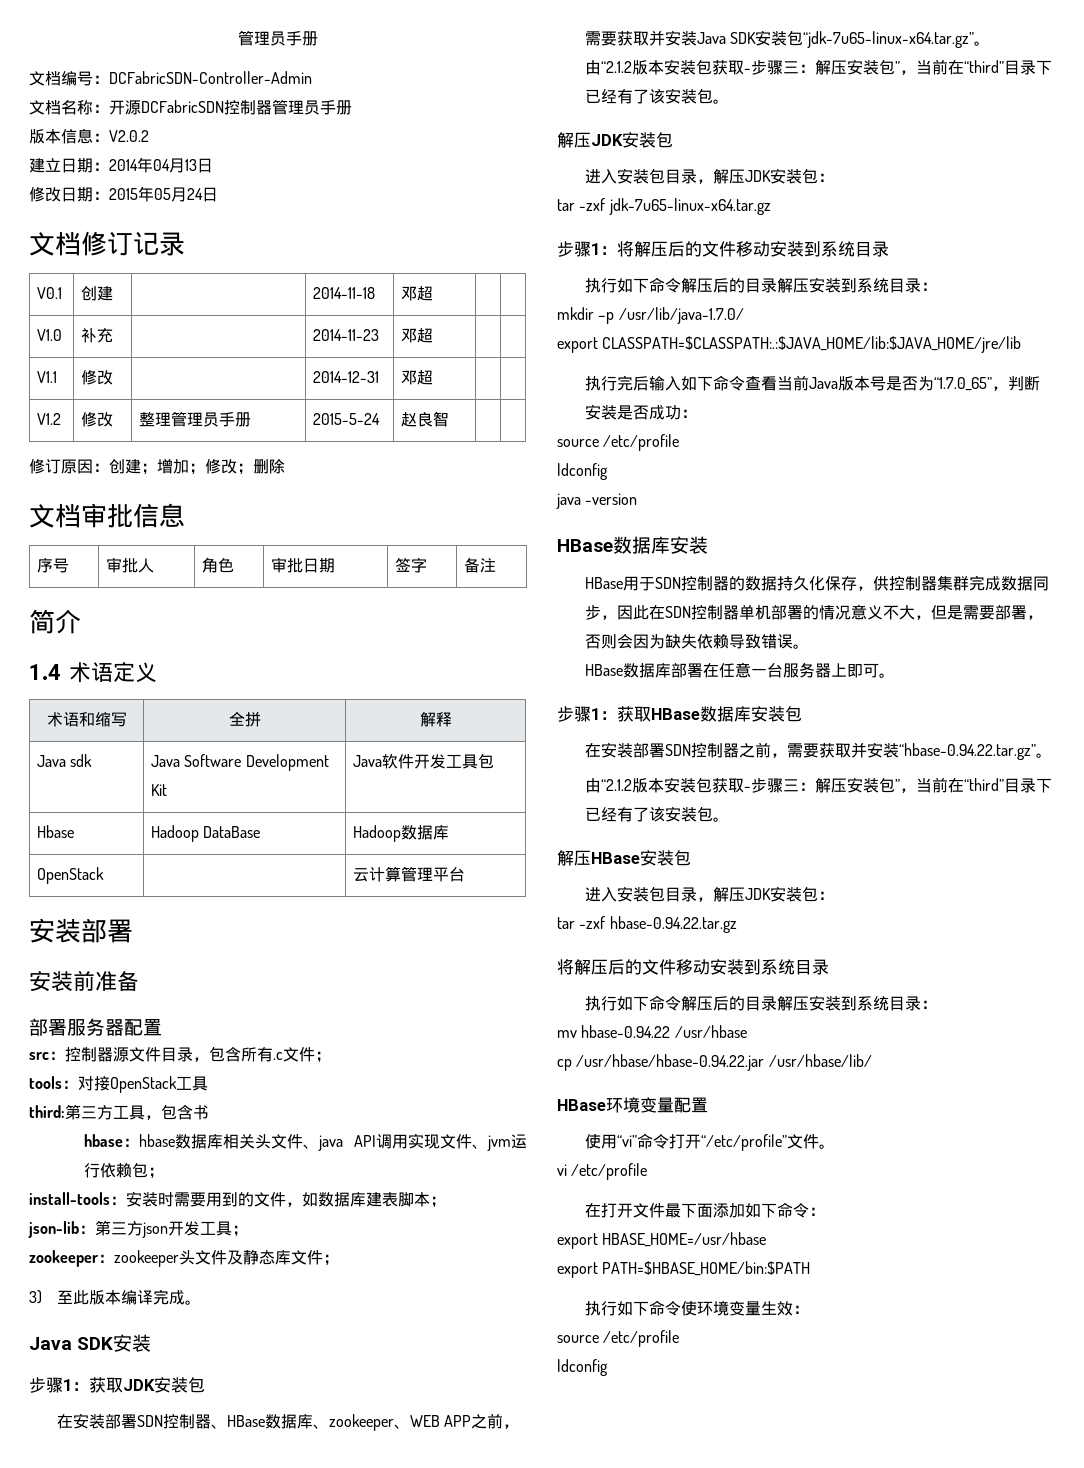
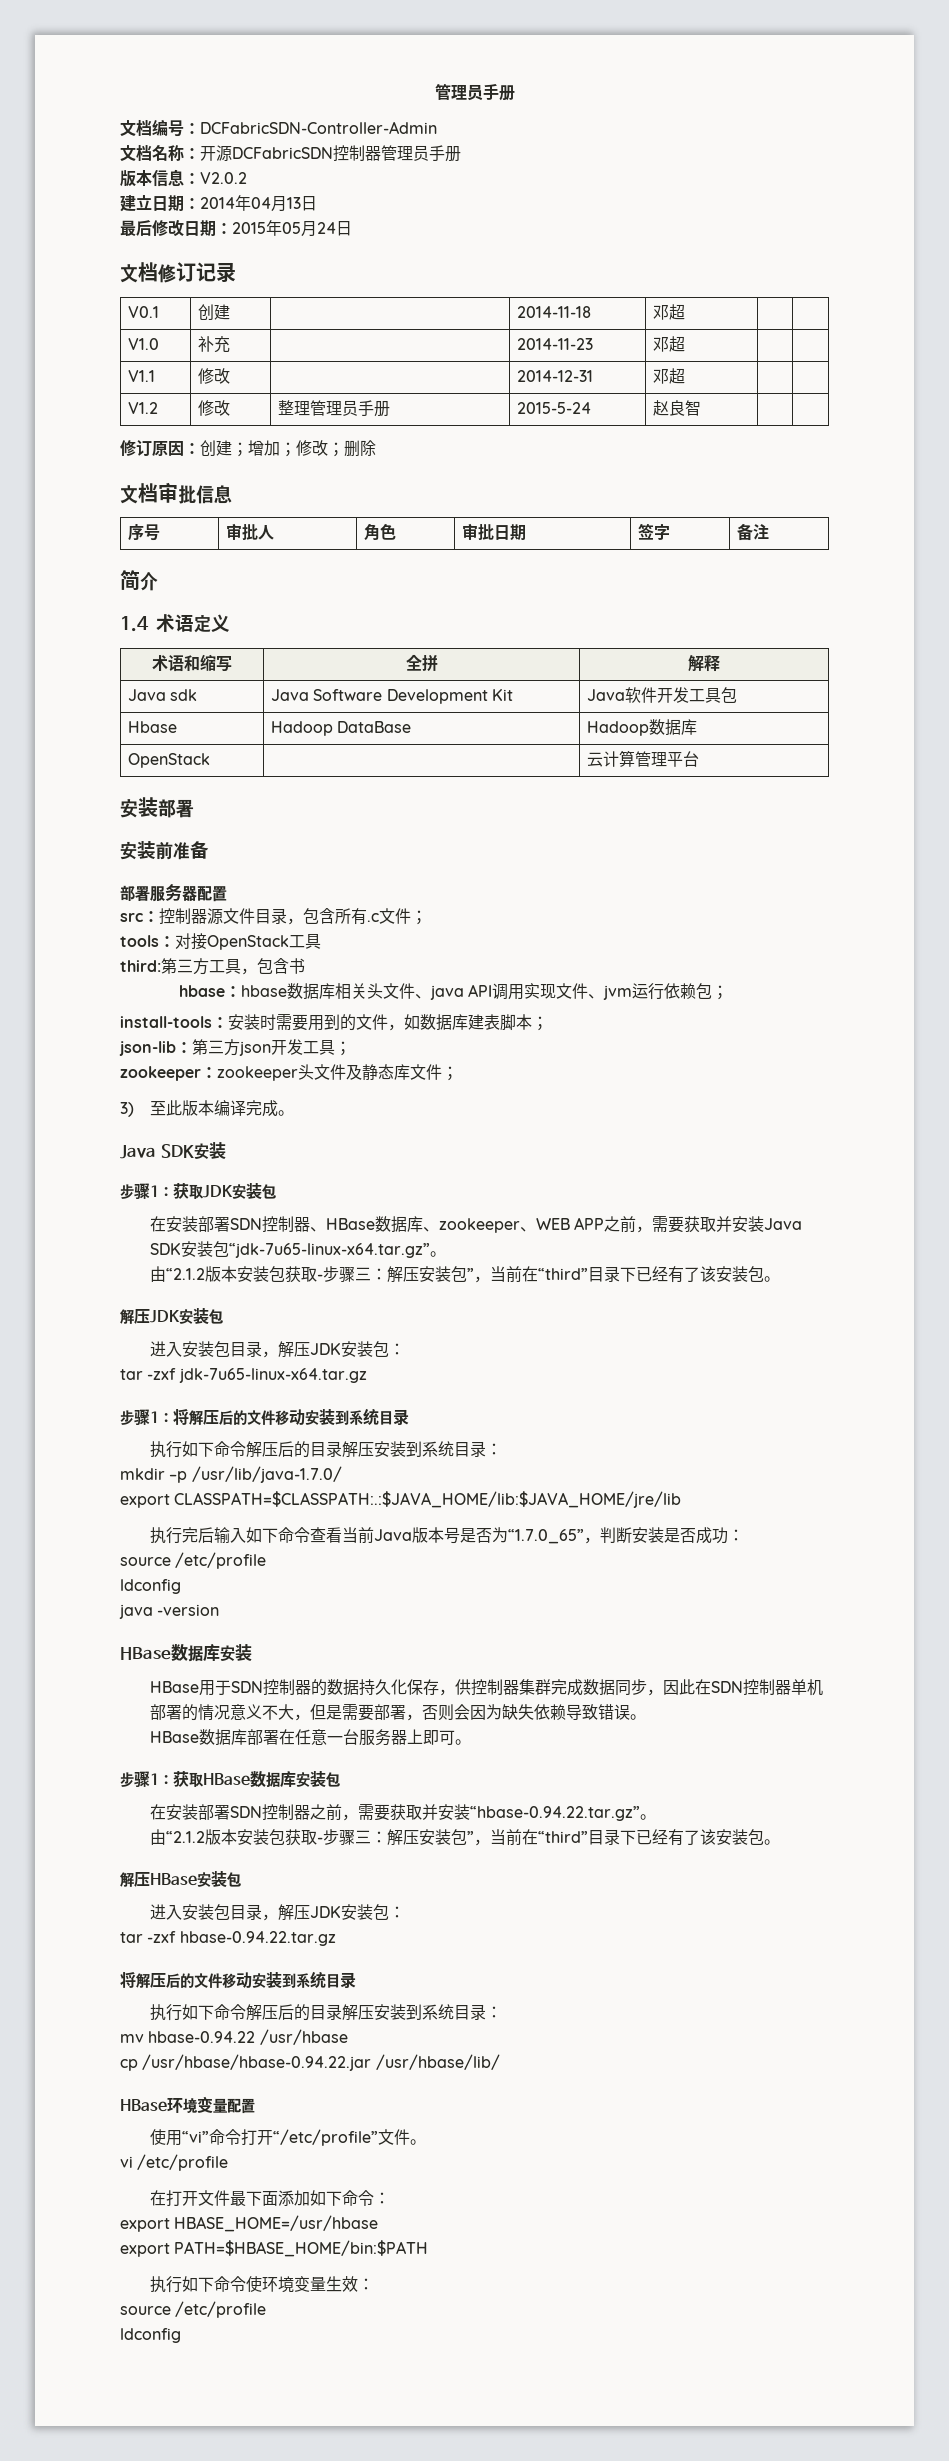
(213, 165) none -> [120,220,152,236] 最后

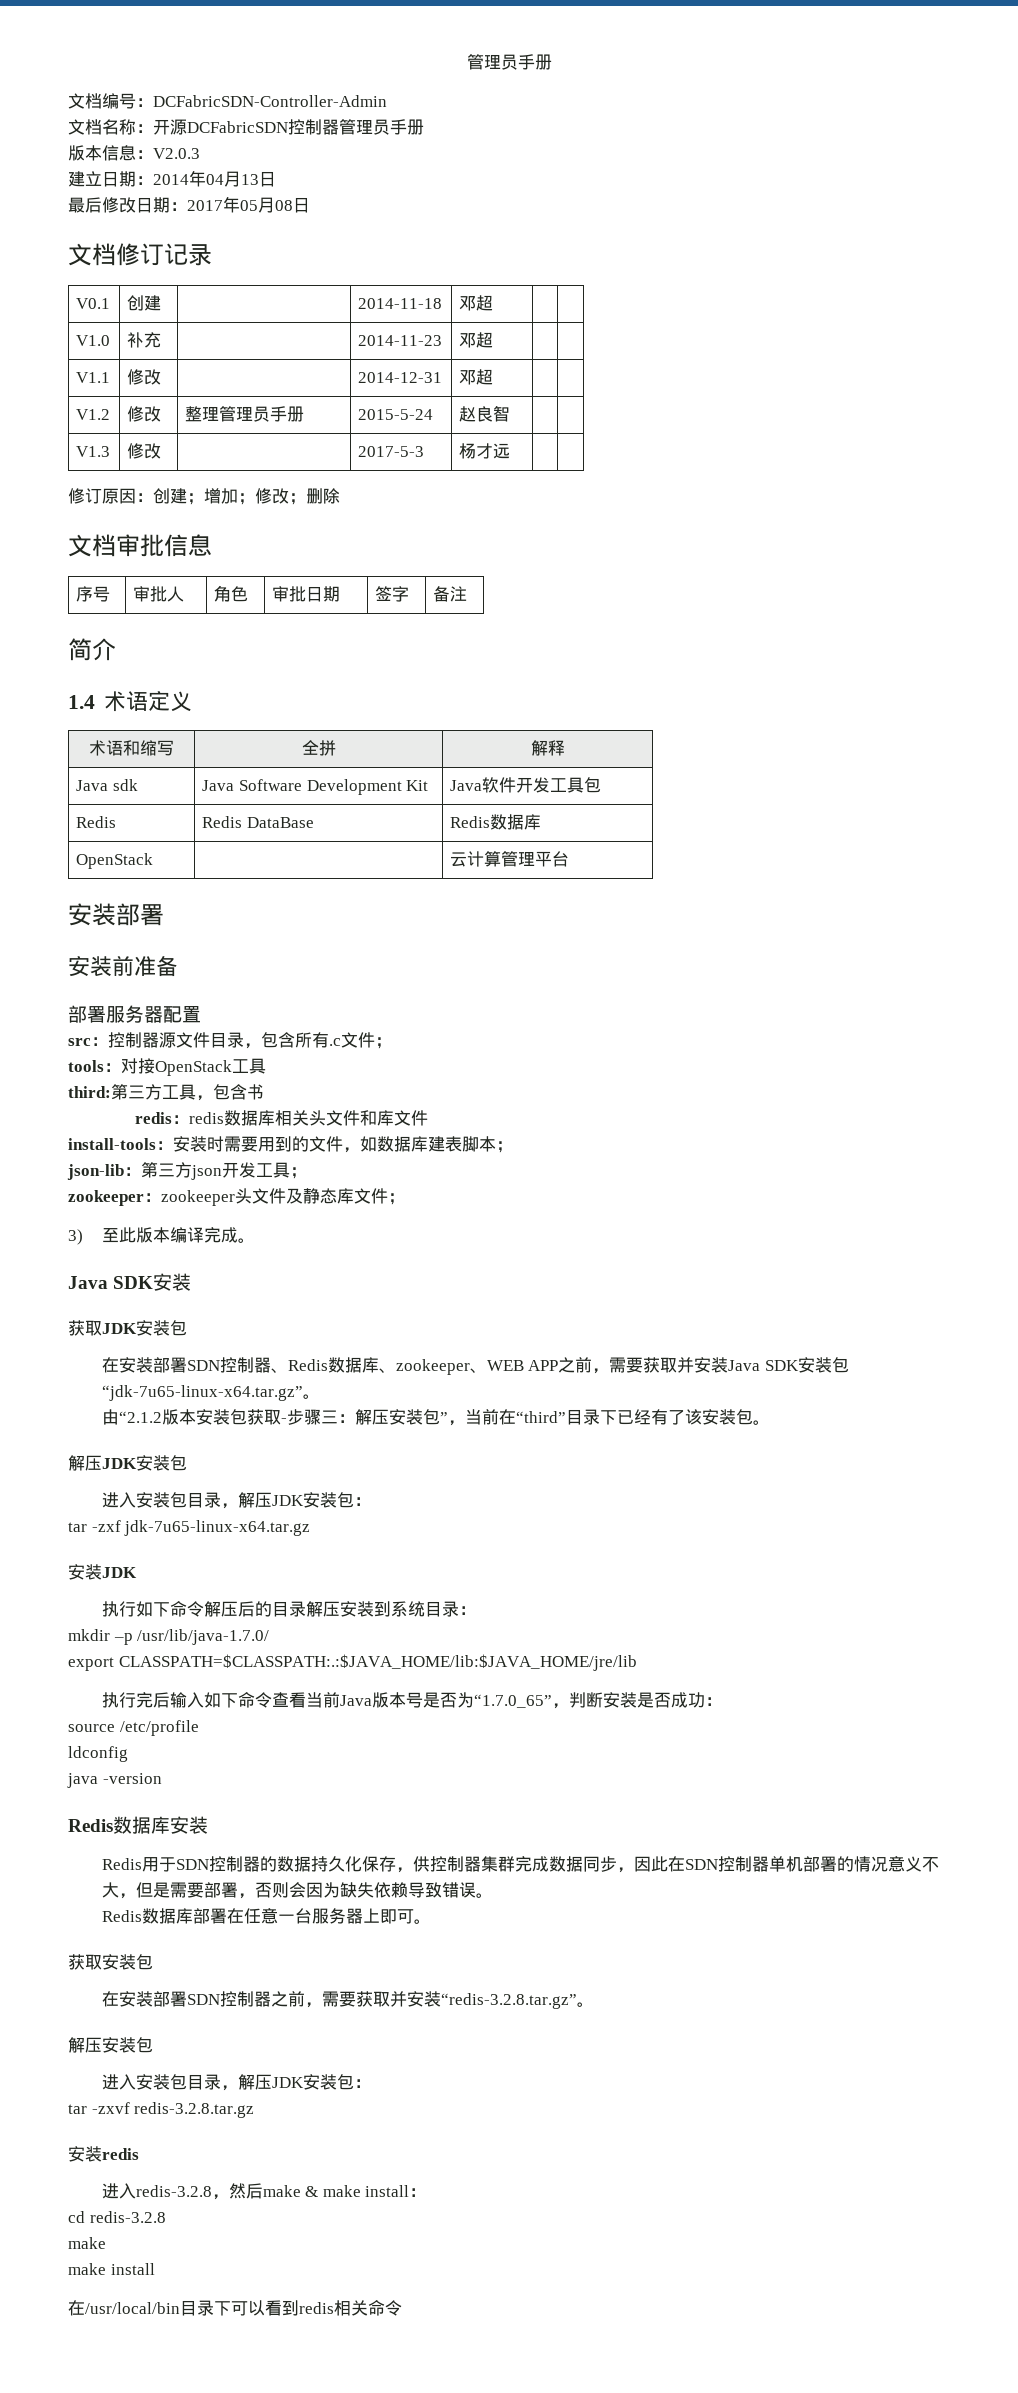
[200,172,247,184] V2.0.2 -> [153,148,200,159] V2.0.3
[232,222,266,234] 2015 -> [187,200,223,211] 2017
[317,222,336,234] 24 -> [275,200,293,211] 08
(701, 408) none -> [76,446,111,457] [127,443,162,459] [358,446,425,457] [459,443,511,459] // V1.3 | 修改 | | 2017-5-3 | 杨才远 | |
[127,721,177,733] [270,721,333,736] Hbase | Hadoop -> [76,816,117,828] [202,816,243,828] Redis | Redis
[586,721,649,736] Hadoop -> [450,816,491,828] Redis
[179,985,288,997] hbase：hbase -> [135,1112,225,1124] redis：redis
[415,983,729,1000] 、java API调用实现文件、jvm运行依赖包； -> [360,1110,429,1126] 和库文件
[120,1183,173,1200] 步骤1： -> (192, 1282) none
[325,1218,375,1230] HBase -> [287,1359,328,1371] Redis
[120,1408,409,1426] 步骤1：将解压后的文件移动安装到系统目录 -> [68,1564,137,1580] 安装JDK
[120,1647,171,1660] HBase -> [68,1819,113,1832] Redis
[149,1681,199,1693] HBase -> [101,1858,142,1870] Redis
[149,1731,199,1743] HBase -> [101,1910,142,1922] Redis
[120,1771,296,1788] 步骤1：获取HBase数据库 -> [68,1954,102,1970] 获取
[469,1806,656,1821] [149,1829,780,1846] [120,1872,197,1887] “hbase-0.94.22.tar.gz”。 // 由“2.1.2版本安装包获取-步骤三：解压安装包”，当前在“third”目录下已经有了该安装包。 // 解压HBase -> [440,1993,594,2009] [68,2037,102,2053] “redis-3.2.8.tar.gz”。 // 解压
[147,1931,336,1946] [120,1971,356,1989] [149,2004,502,2021] [120,2029,348,2045] [120,2054,500,2071] [120,2096,255,2114] [149,2129,426,2146] [120,2154,229,2171] [149,2190,390,2206] [120,2215,379,2232] [120,2240,429,2257] [149,2276,374,2293] [120,2301,267,2318] [120,2328,181,2343] -zxf hbase-0.94.22.tar.gz // 将解压后的文件移动安装到系统目录 // 执行如下命令解压后的目录解压安装到系统目录： // mv hbase-0.94.22 /usr/hbase // cp /usr/hbase/hbase-0.94.22.jar /usr/hbase/lib/ // HBase环境变量配置 // 使用“vi”命令打开“/etc/profile”文件。 // vi /etc/profile // 在打开文件最下面添加如下命令： // export HBASE_HOME=/usr/hbase // export PATH=$HBASE_HOME/bin:$PATH // 执行如下命令使环境变量生效： // source /etc/profile // ldconfig -> [91,2102,255,2118] [68,2146,139,2162] [101,2183,427,2200] [68,2211,166,2223] [68,2237,106,2249] [68,2263,155,2275] [68,2300,402,2316] -zxvf redis-3.2.8.tar.gz // 安装redis // 进入redis-3.2.8，然后make & make install： // cd redis-3.2.8 // make // make install // 在/usr/local/bin目录下可以看到redis相关命令

